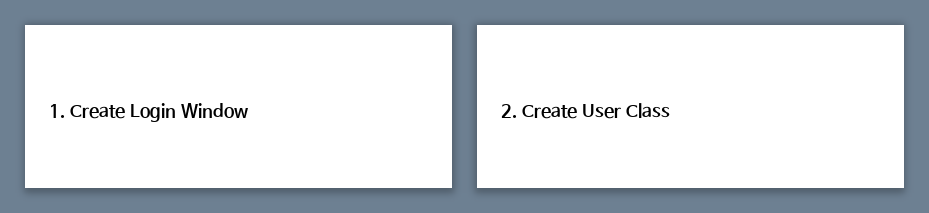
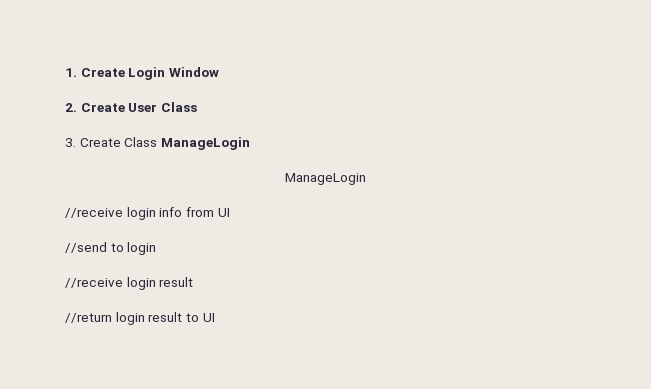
(670, 110) none -> [65,137,250,150] [285,173,366,185] [65,207,230,220] [65,242,157,255] [65,277,194,290] [65,312,215,325] // 3. Create Class ManageLogin // ManageLogin // //receive login info from UI // //send to login // //receive login result // //return login result to UI

